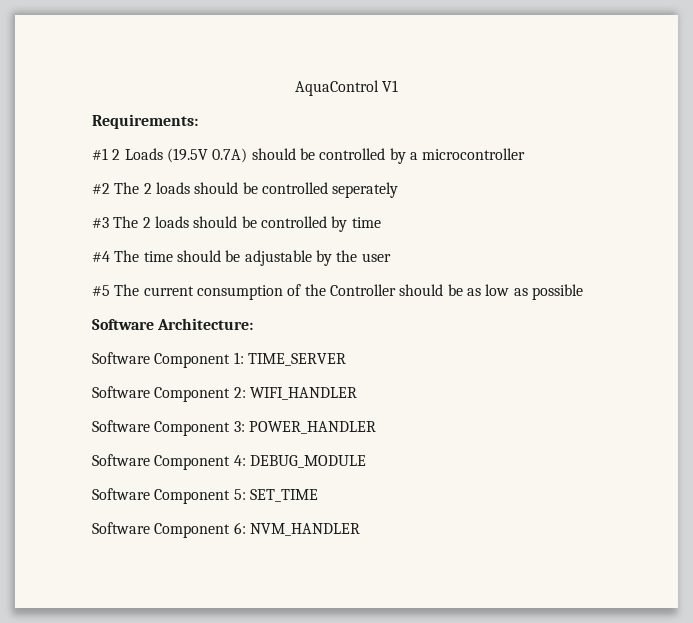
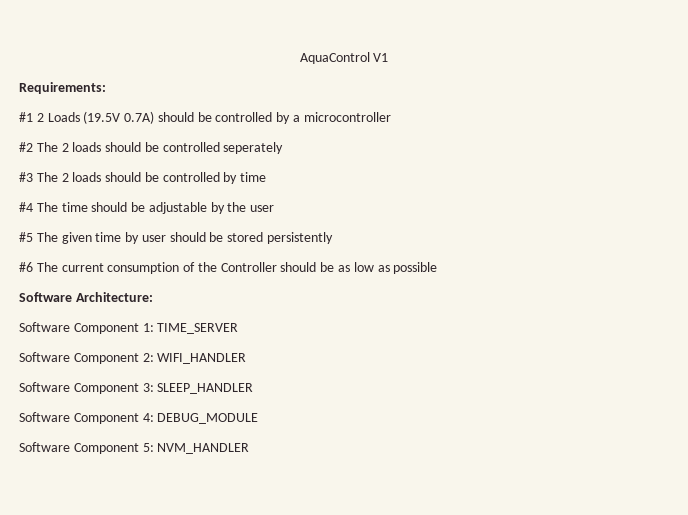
(140, 290) none -> [61,232,334,244] [19,262,58,272] given time by user should be stored persistently // #6 The
[248,421,376,434] POWER_HANDLER -> [157,383,254,394] SLEEP_HANDLER
[249,489,318,502] [92,522,246,538] SET_TIME // Software Component 6: -> (154, 447) none

